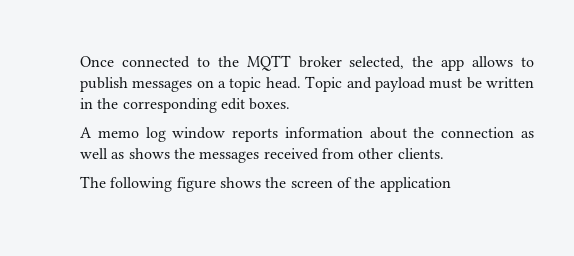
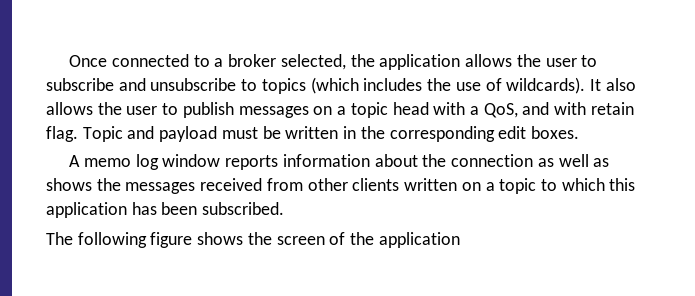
[217,55,291,71] the MQTT -> [214,58,224,67] a
[441,56,514,71] app allows -> [379,54,598,70] [46,77,636,94] [46,102,158,115] application allows the user to subscribe and unsubscribe to topics (which includes the use of wildcards). It also allows the user
[265,77,301,89] head. -> [392,102,634,118] [46,126,78,142] head with a QoS, and with retain flag.
[397,148,444,159] clients. -> [352,178,636,194] [46,202,285,218] clients written on a topic to which this application has been subscribed.

